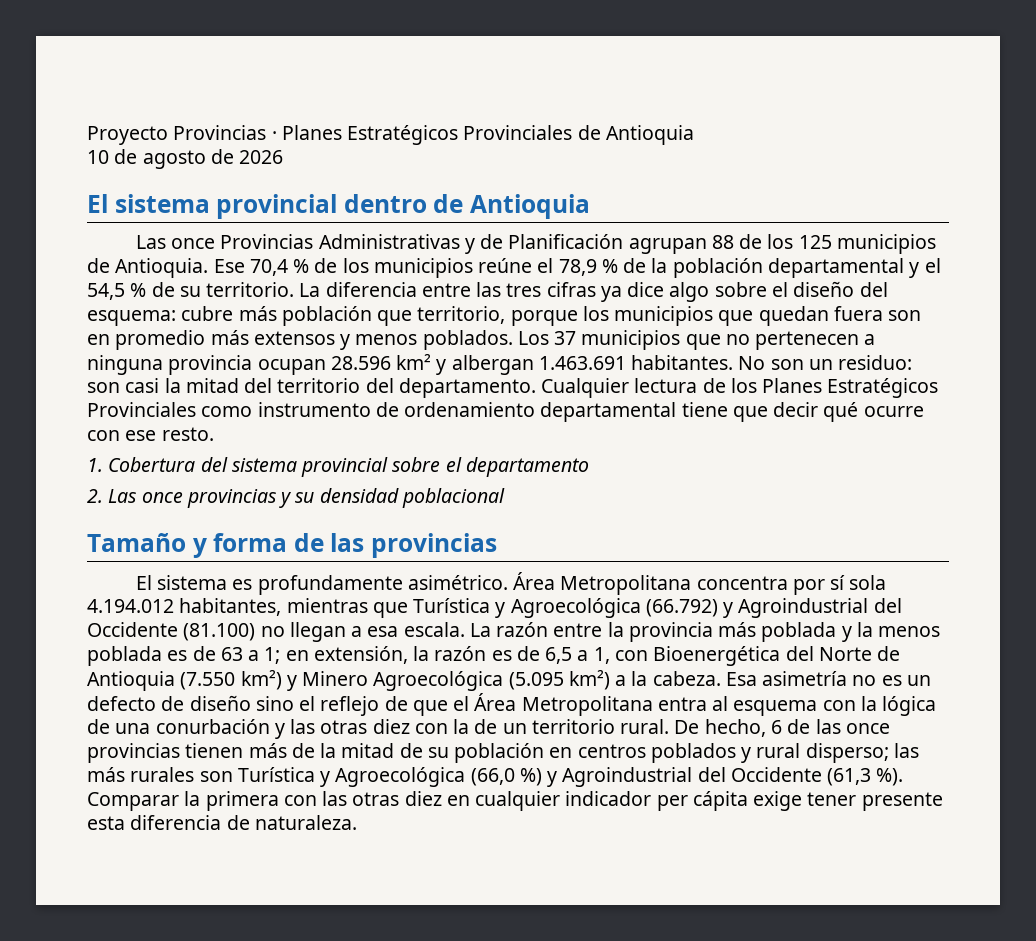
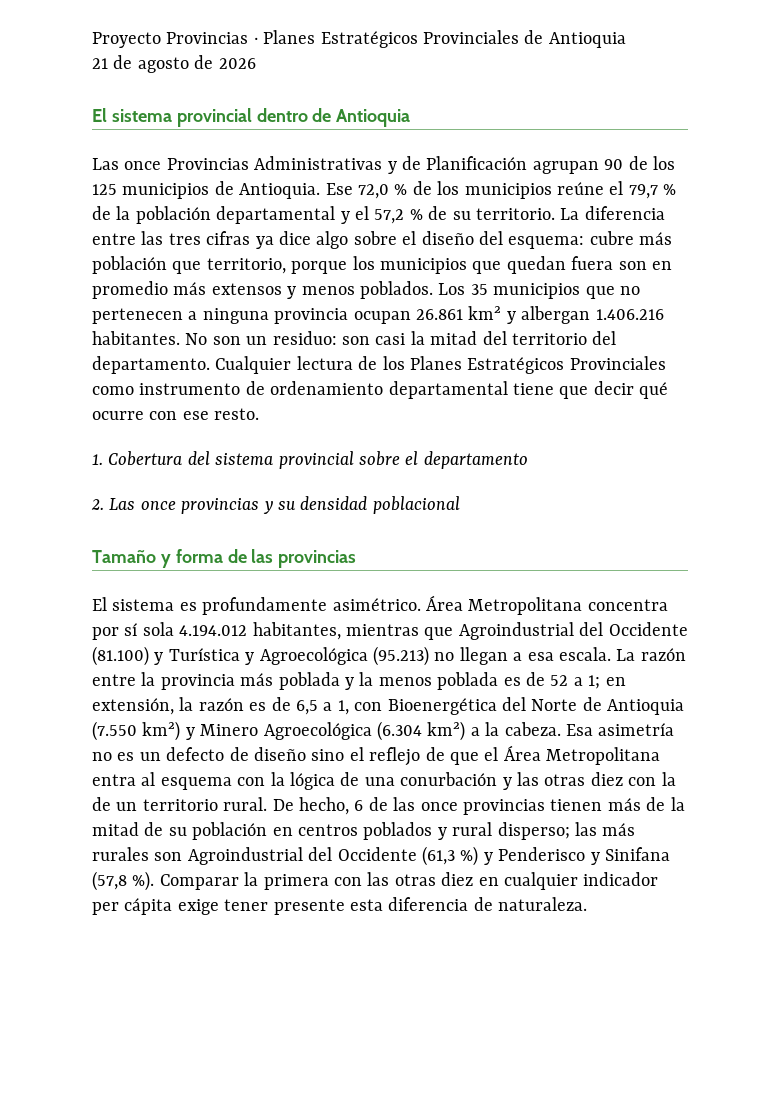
[87,150,109,164] 10 -> [92,58,108,69] 21
[711,235,734,249] 88 -> [604,159,624,170] 90
[249,259,288,276] 70,4 -> [358,184,389,199] 72,0
[558,259,597,276] 78,9 -> [628,184,658,199] 79,7
[87,283,125,300] 54,5 -> [374,209,405,224] 57,2
[554,331,577,345] 37 -> [470,284,488,295] 35
[330,356,391,370] 28.596 -> [416,309,463,320] 26.861
[538,356,626,370] 1.463.691 -> [595,309,664,320] 1.406.216
[413,598,902,618] [87,622,256,641] Turística y Agroecológica (66.792) y Agroindustrial del Occidente (81.100) -> [458,622,688,640] [92,646,429,666] Agroindustrial del Occidente (81.100) y Turística y Agroecológica (95.213)
[220,647,243,661] 63 -> [550,675,569,686] 52
[508,672,564,690] (5.095 -> [377,721,422,741] (6.304
[237,767,872,787] Turística y Agroecológica (66,0 %) y Agroindustrial del Occidente (61,3 -> [187,846,670,866] [92,871,127,891] Agroindustrial del Occidente (61,3 %) y Penderisco y Sinifana (57,8

